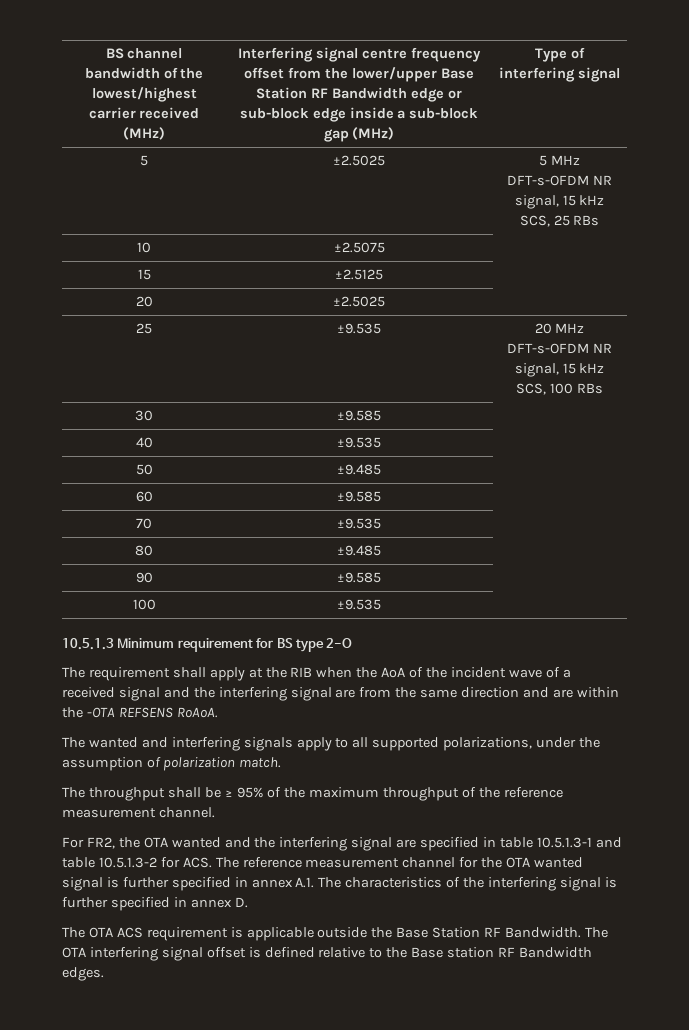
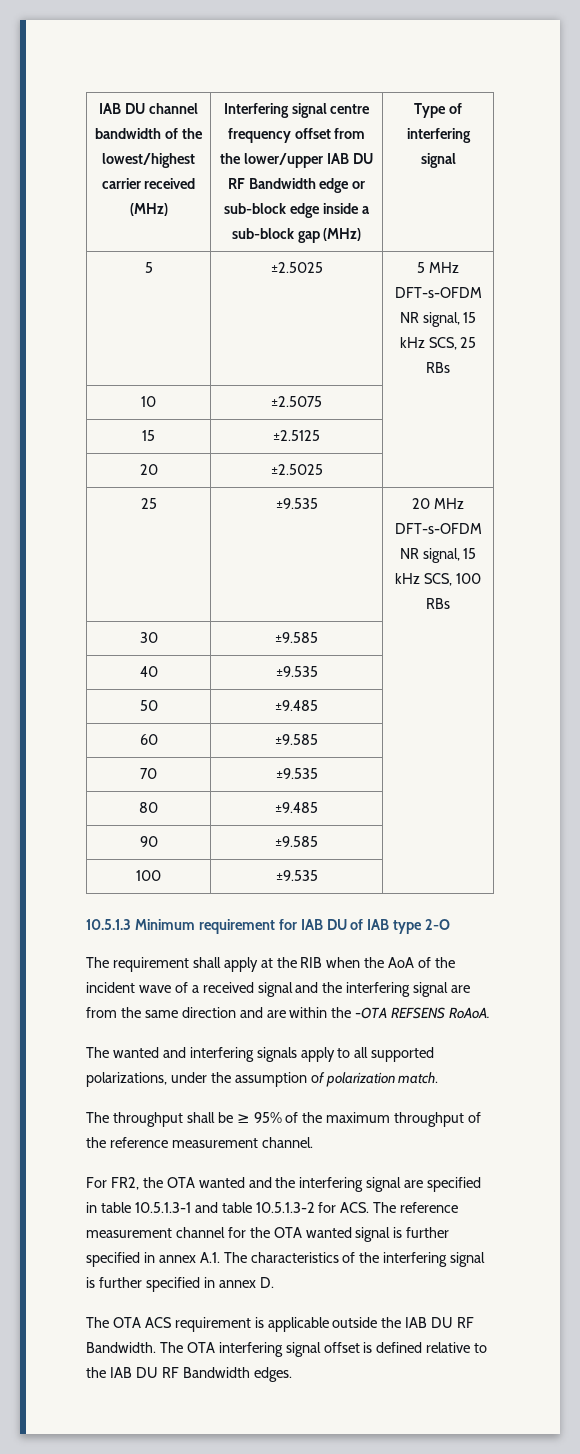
[105,48,124,59] BS -> [99,103,145,114] IAB DU
[440,68,474,79] [256,87,308,99] Base Station -> [326,153,373,164] IAB DU
[276,638,293,648] BS -> [300,919,390,930] IAB DU of IAB
[396,927,481,938] Base Station -> [405,1317,454,1328] IAB DU
[411,947,495,958] Base station -> [109,1367,158,1378] IAB DU

